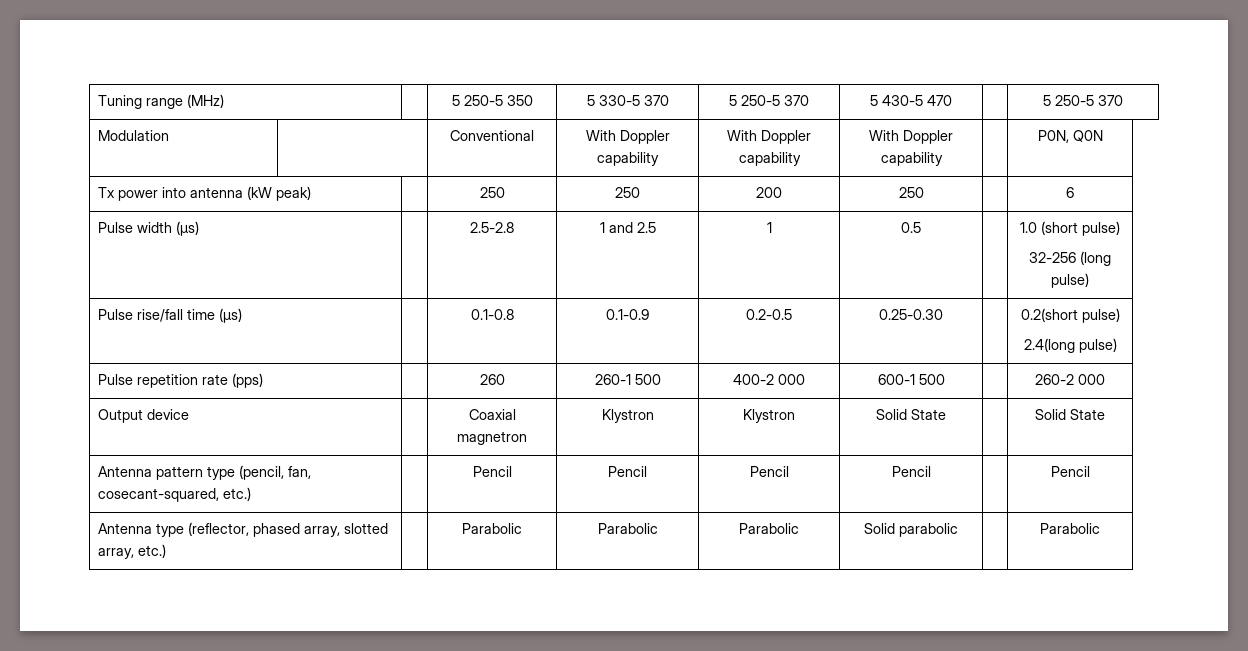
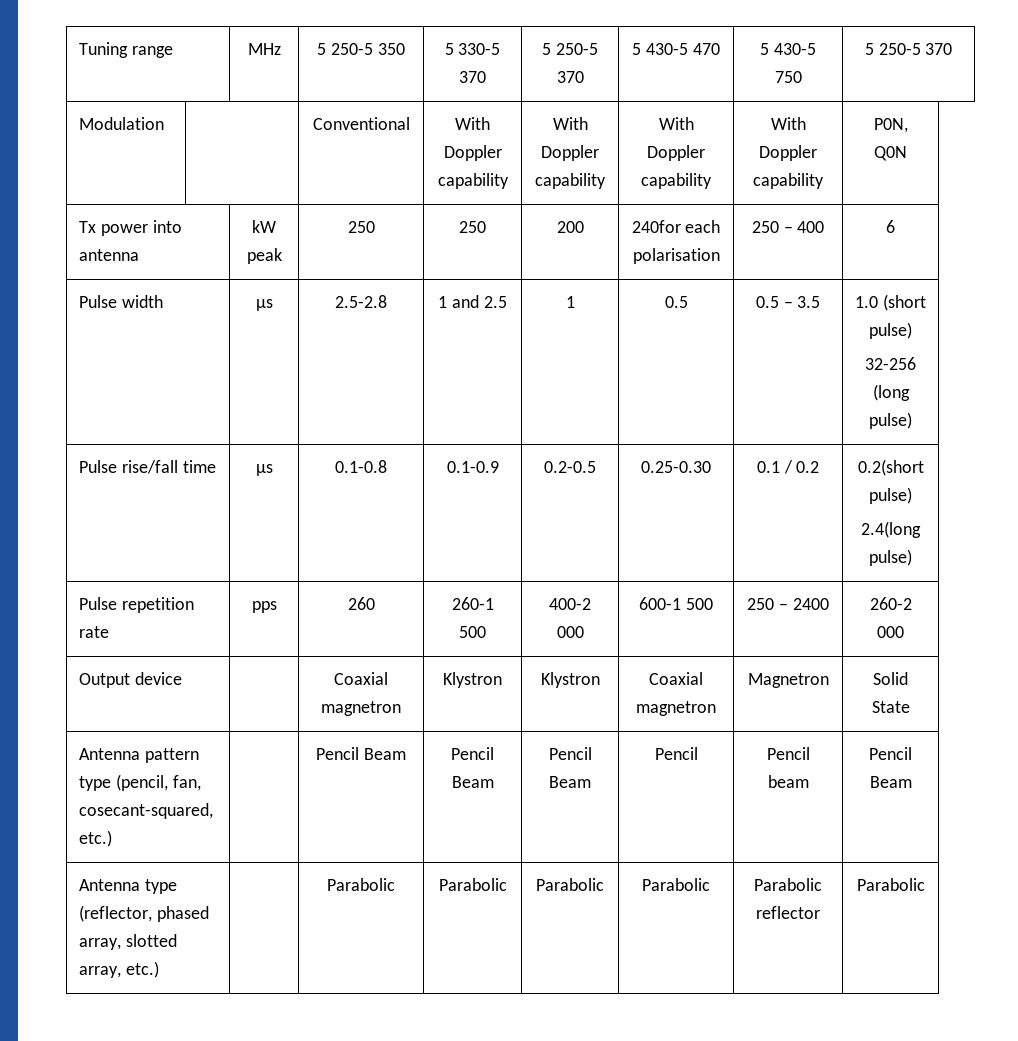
[187,94,225,108] (MHz) | -> [247,43,281,55] | MHz
(952, 100) none -> [760,43,816,55] [774,71,802,83] 5 430-5 750
(943, 159) none -> [770,117,806,130] [759,145,817,161] [753,173,824,189] With Doppler capability
[247,186,312,201] (kW peak) | -> [252,220,276,233] [246,248,282,264] | kW peak
[898,187,924,198] | 250 | -> [631,220,721,233] [632,248,720,264] [751,221,825,233] | 240for each polarisation | 250 – 400
[176,221,200,236] (μs) | -> [255,299,273,311] | μs
(921, 227) none -> [755,296,821,308] 0.5 – 3.5
[219,308,243,323] (μs) | -> [255,464,273,476] | μs
(943, 314) none -> [756,460,820,474] 0.1 / 0.2
[232,373,264,388] (pps) | -> [251,601,277,613] | pps
(945, 379) none -> [747,598,829,610] 250 – 2400
[876,409,946,420] Solid State | -> [649,672,703,685] [636,701,716,716] [747,673,829,688] Coaxial magnetron | Magnetron
[608,466,647,477] [749,466,789,477] [891,466,931,477] [1050,466,1090,477] | Pencil | Pencil | Pencil | | Pencil -> [363,748,406,760] [451,747,494,760] [451,776,494,788] [548,747,592,760] [549,776,591,788] [654,747,698,760] [766,747,810,760] [767,775,809,788] [869,747,912,760] [869,776,912,788] Beam | Pencil Beam | Pencil Beam | Pencil | Pencil beam | Pencil Beam
[864,523,958,537] Solid parabolic | -> [642,878,710,891] [754,878,822,891] [756,906,820,919] Parabolic | Parabolic reflector

